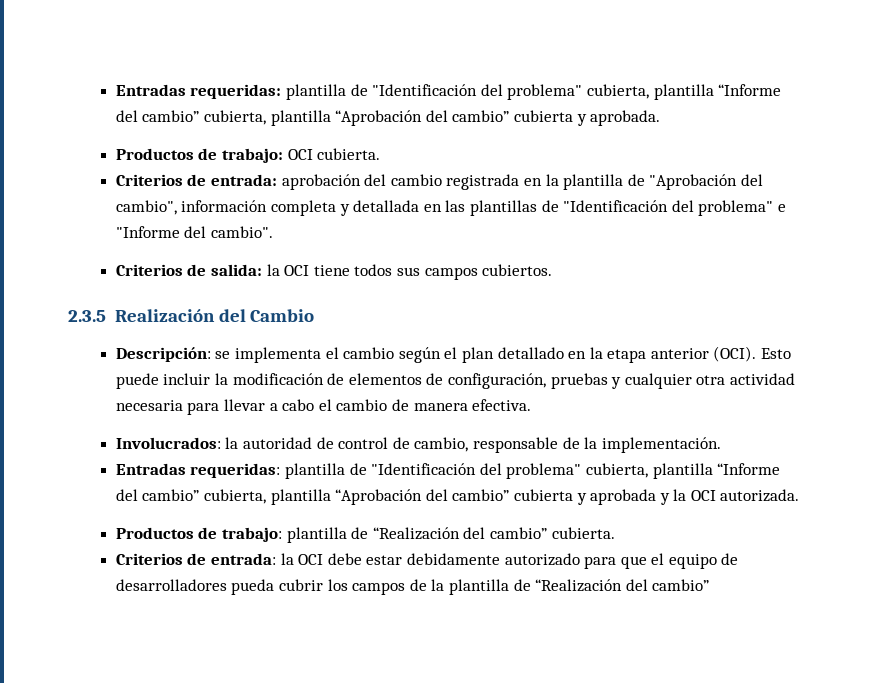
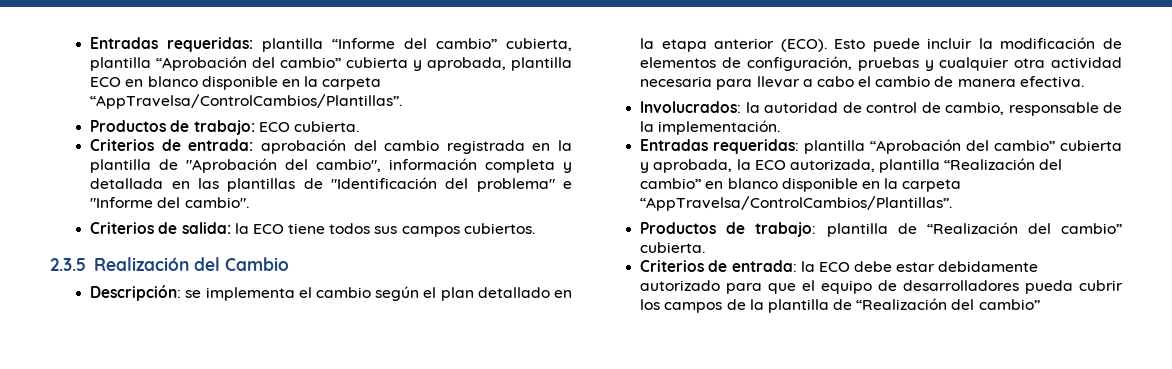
[115,84,714,100] Entradas requeridas: plantilla de "Identificación del problema" cubierta, plantilla -> [90,37,324,52] Entradas requeridas: plantilla
[590,110,661,126] [115,148,313,163] aprobada. // Productos de trabajo: OCI -> [427,57,572,71] [90,76,382,90] [90,94,403,109] [90,120,290,135] aprobada, plantilla ECO en blanco disponible en la carpeta “AppTravelsa/ControlCambios/Plantillas”. // Productos de trabajo: ECO
[284,265,310,276] OCI -> [252,224,284,234] ECO
[713,346,757,362] (OCI). -> [780,39,827,52] (ECO).
[349,463,781,479] [115,489,800,505] de "Identificación del problema" cubierta, plantilla “Informe del cambio” cubierta, plantilla “Aprobación del cambio” cubierta y aprobada y la OCI autorizada. -> [870,139,1122,154] [640,158,1063,173] [640,178,962,192] [640,196,953,211] “Aprobación del cambio” cubierta y aprobada, la ECO autorizada, plantilla “Realización del cambio” en blanco disponible en la carpeta “AppTravelsa/ControlCambios/Plantillas”.
[298,554,324,565] OCI -> [818,262,850,272] ECO

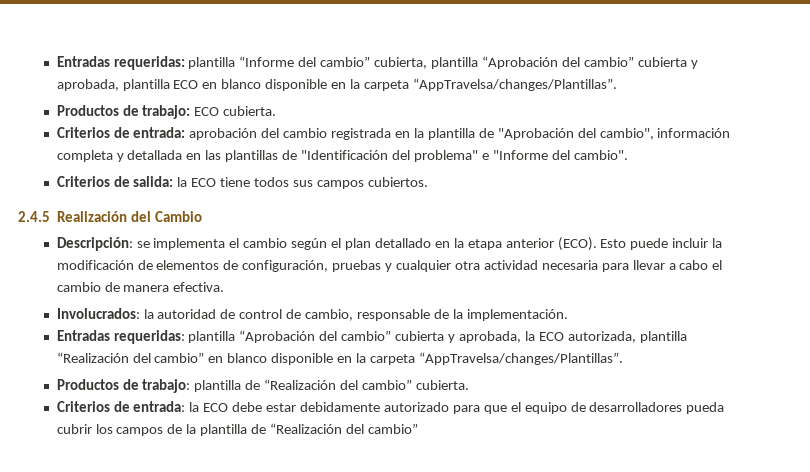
[90,94,403,109] “AppTravelsa/ControlCambios/Plantillas”. -> [412,78,617,91] “AppTravelsa/changes/Plantillas”.
[50,258,86,271] 2.3.5 -> [18,211,50,222] 2.4.5
[640,196,953,211] “AppTravelsa/ControlCambios/Plantillas”. -> [418,352,623,365] “AppTravelsa/changes/Plantillas”.

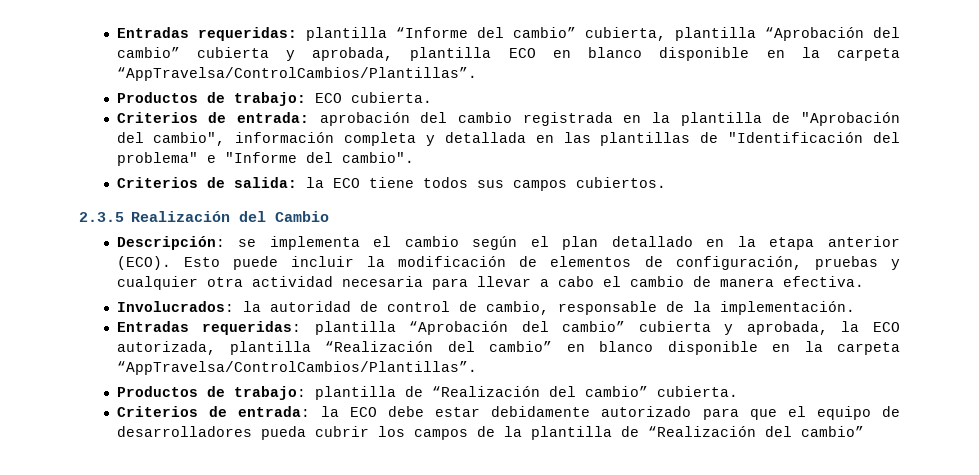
[412,78,617,91] “AppTravelsa/changes/Plantillas”. -> [116,67,477,81] “AppTravelsa/ControlCambios/Plantillas”.
[18,211,50,222] 2.4.5 -> [79,212,124,222] 2.3.5
[418,352,623,365] “AppTravelsa/changes/Plantillas”. -> [116,361,477,375] “AppTravelsa/ControlCambios/Plantillas”.

